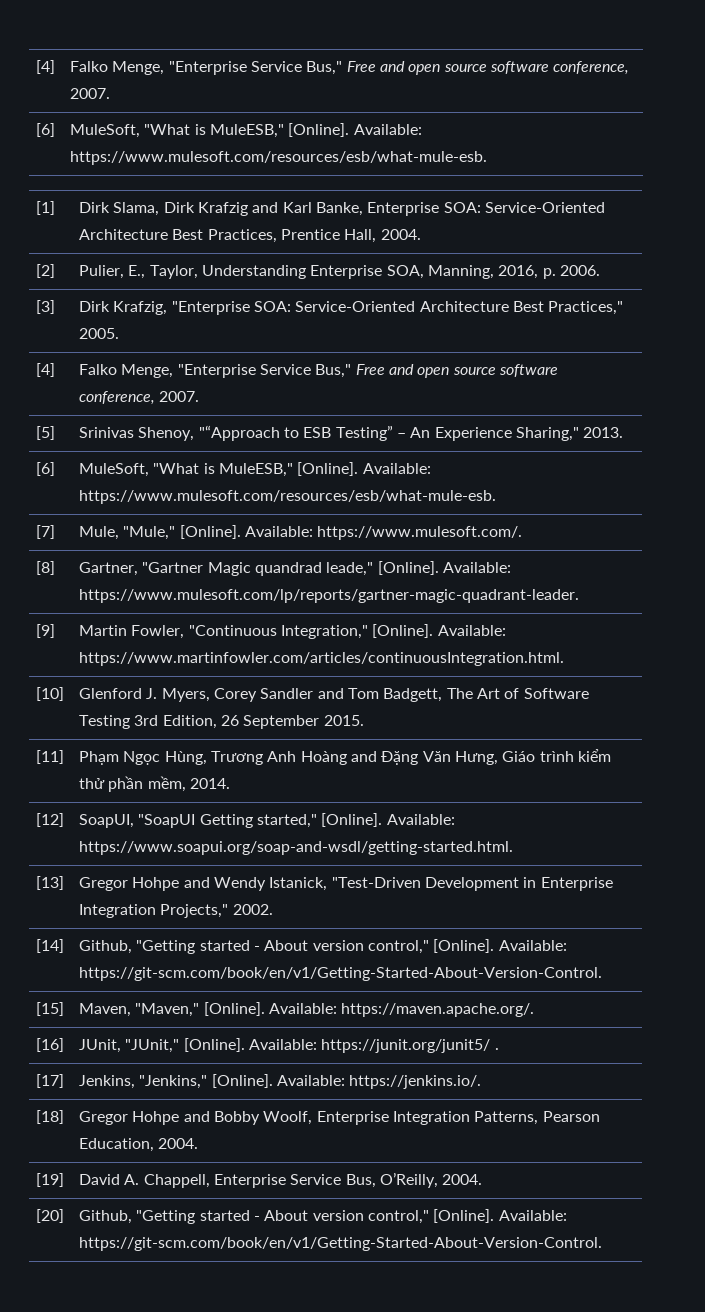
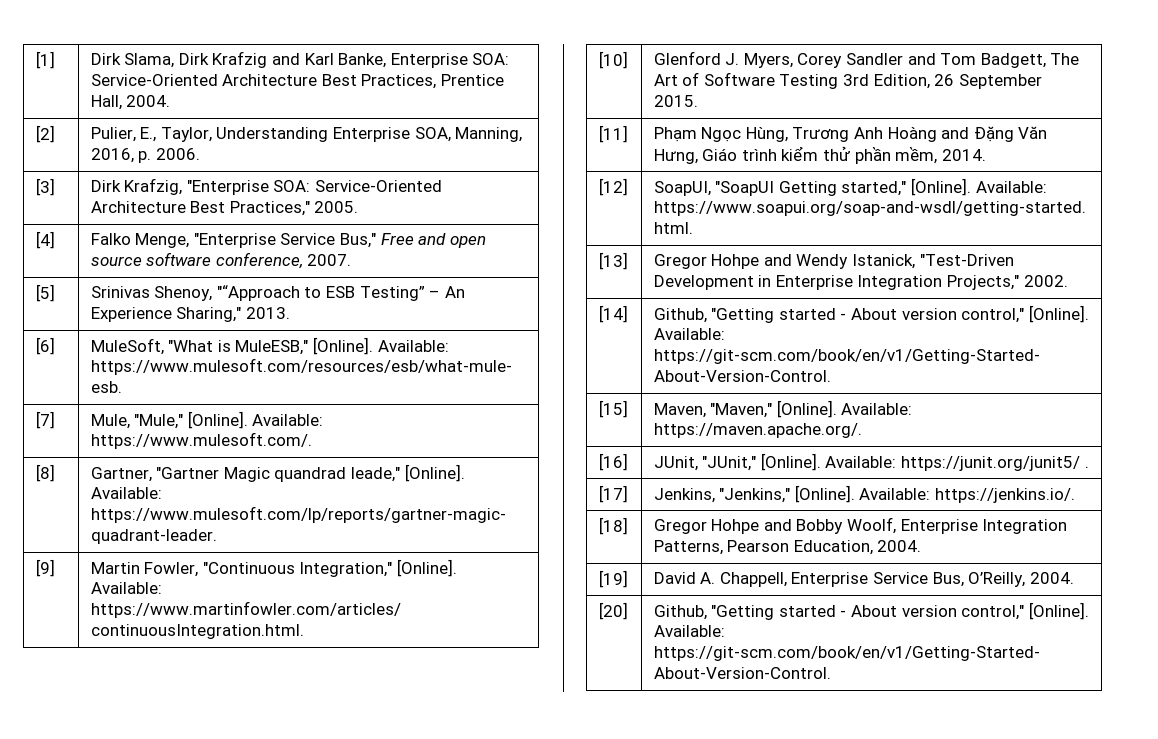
[36,60,56,74] [70,61,630,75] [70,88,111,99] [36,123,56,137] [70,123,422,138] [70,151,488,165] [4] | Falko Menge, "Enterprise Service Bus," Free and open source software conference, 2007. // [6] | MuleSoft, "What is MuleESB," [Online]. Available: https://www.mulesoft.com/resources/esb/what-mule-esb. // -> (35, 60) none

